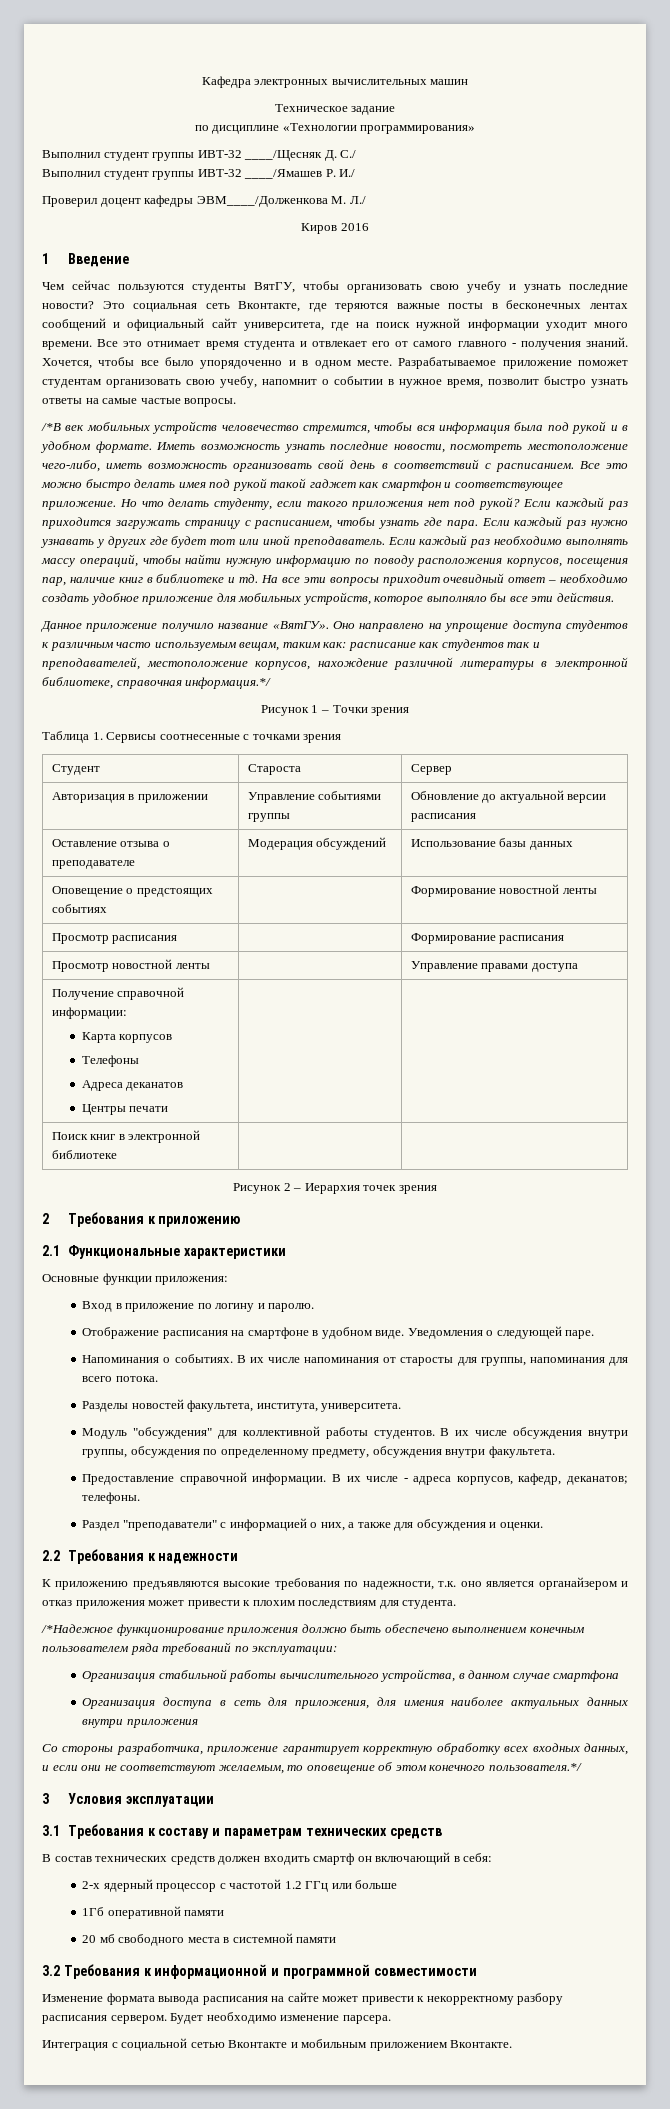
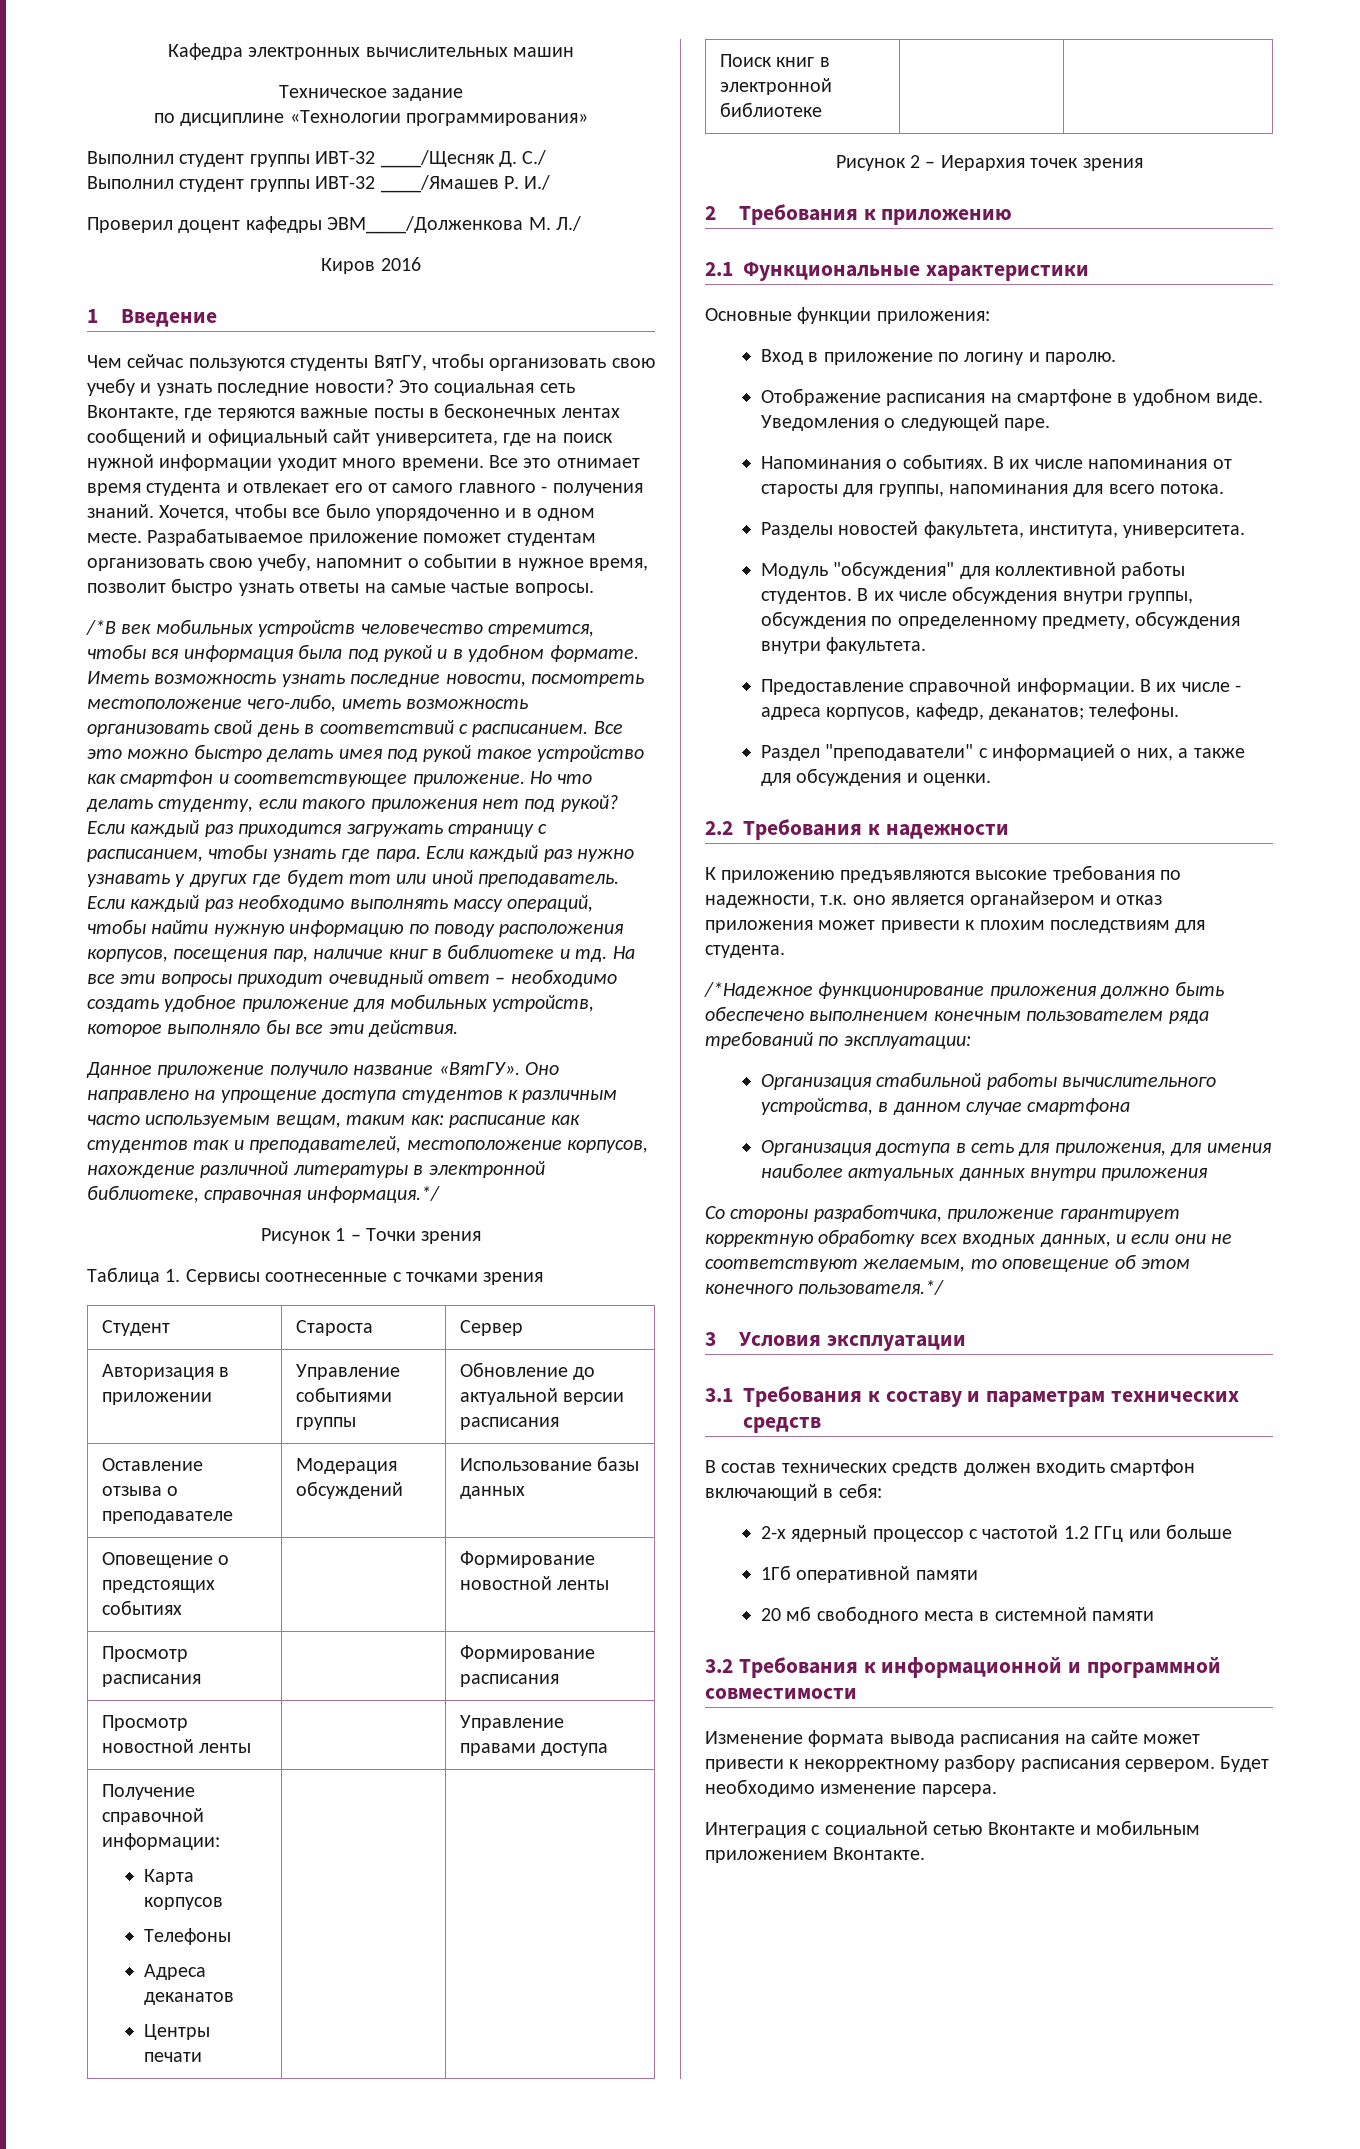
[270,478,356,488] такой гаджет -> [476,745,645,762] такое устройство
[313,1853,372,1865] смартф он -> [1110,1459,1196,1476] смартфон

